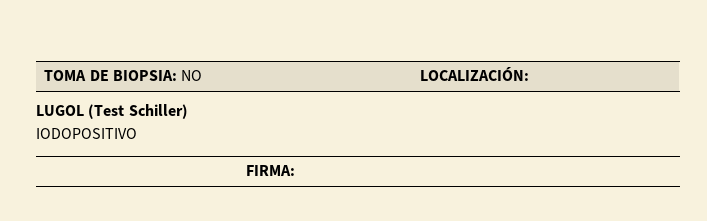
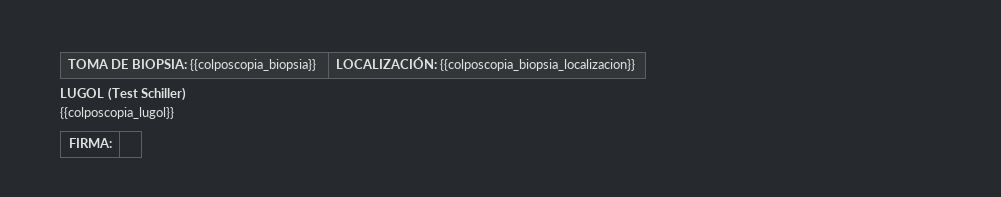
[181,70,203,81] NO -> [190,59,317,71] {{colposcopia_biopsia}}
(530, 74) none -> [440,59,636,71] {{colposcopia_biopsia_localizacion}}
[36,128,137,139] IODOPOSITIVO -> [60,107,174,119] {{colposcopia_lugol}}

